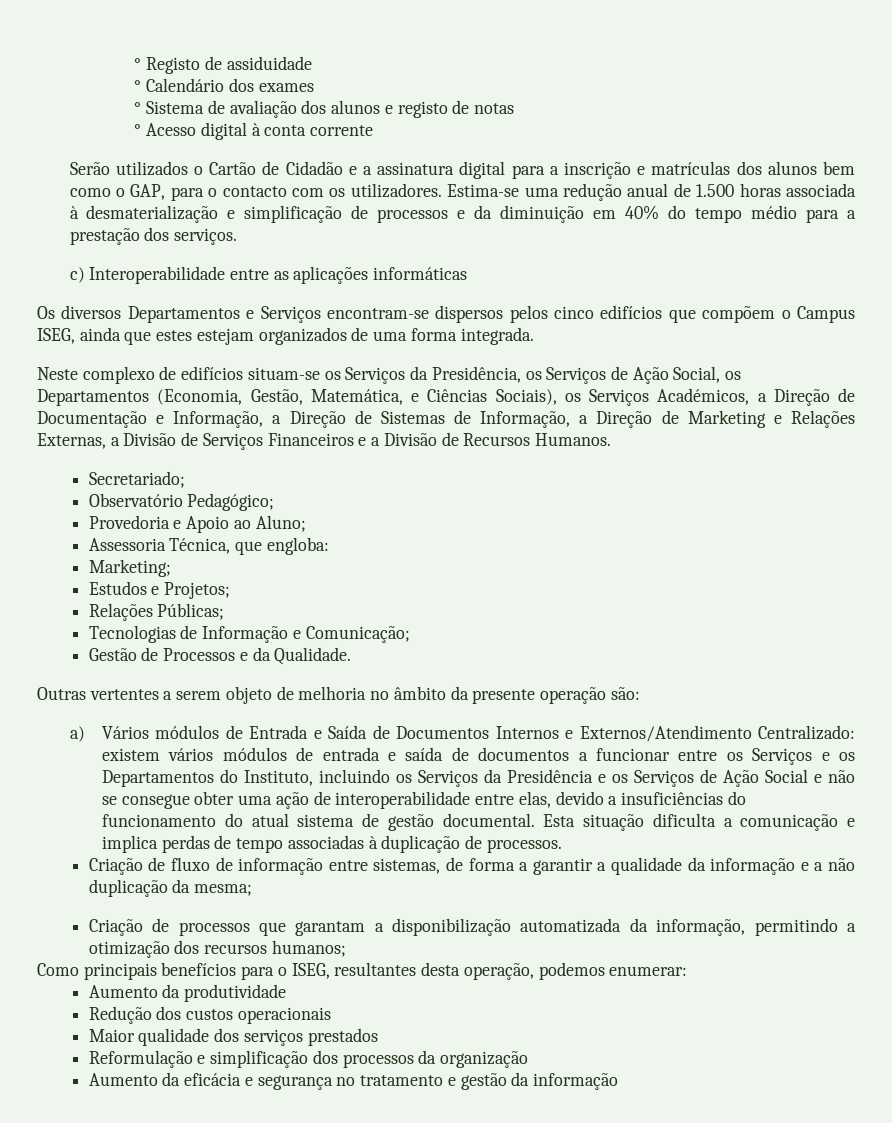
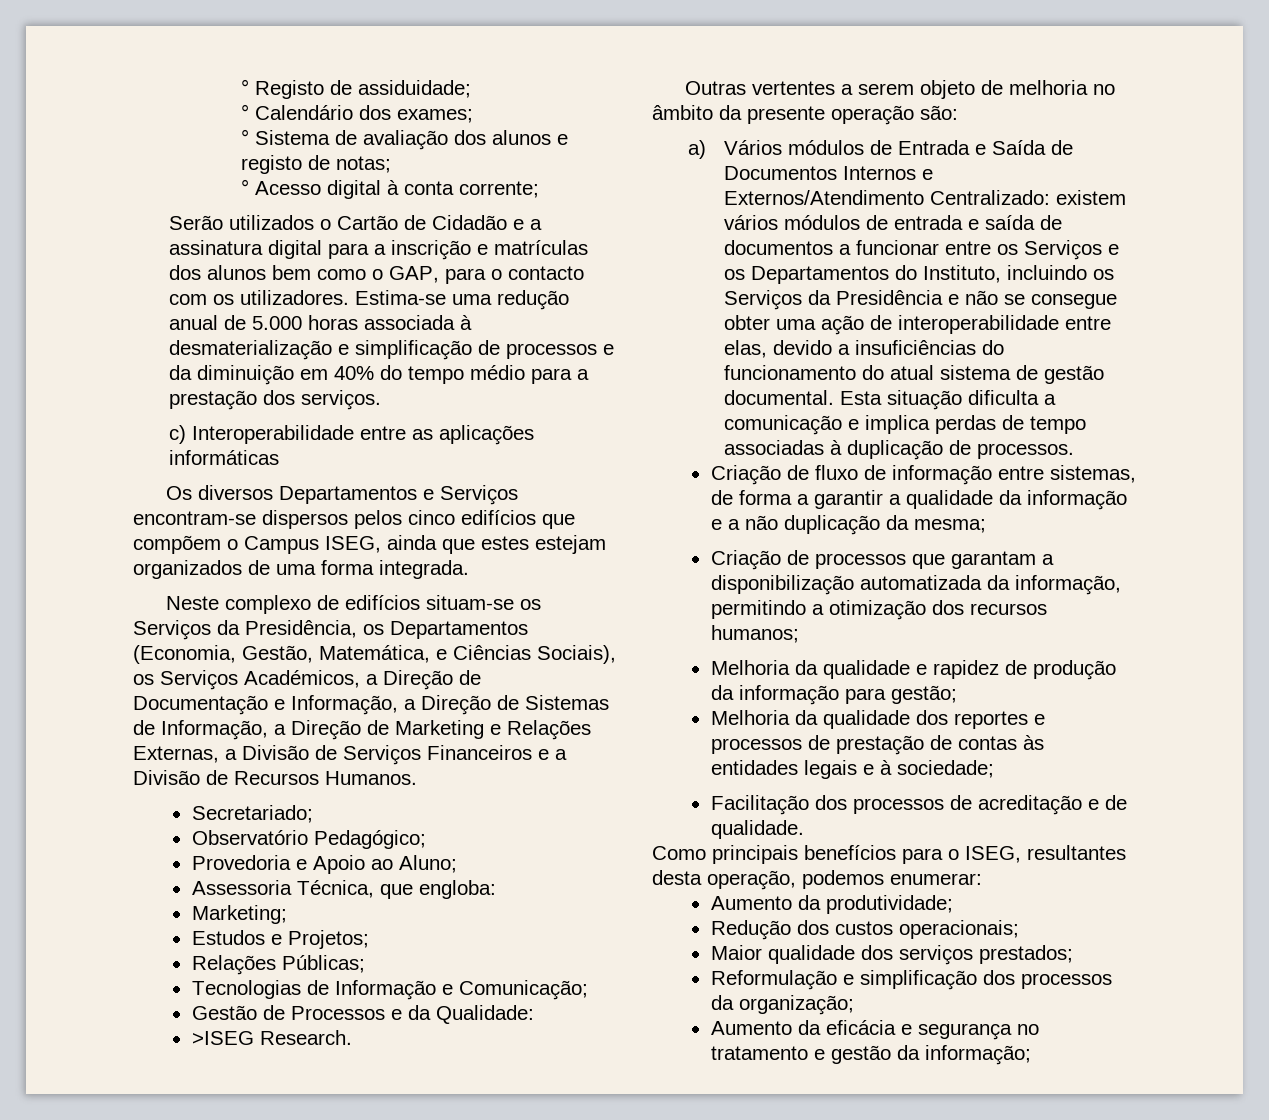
[226,56,312,70] assiduidade -> [358,80,472,98] assiduidade;
[258,83,314,92] exames -> [397,109,474,123] exames;
[474,103,515,114] notas -> [336,156,392,173] notas;
[310,125,374,136] corrente -> [459,181,540,198] corrente;
[696,184,735,197] 1.500 -> [252,316,303,330] 5.000
[546,366,742,384] Serviços de Ação Social, os -> (384, 629) none
[274,647,352,665] Qualidade. -> [435,1005,534,1024] [191,1030,352,1045] Qualidade: // >ISEG Research.
[611,769,822,787] os Serviços de Ação Social e -> (960, 299) none
(346, 948) none -> [710,660,1116,680] [710,685,957,705] [710,710,1045,729] [710,735,1044,755] [710,760,994,779] [710,795,1127,815] [710,820,804,839] // Melhoria da qualidade e rapidez de produção da informação para gestão; // Melhoria da qualidade dos reportes e processos de prestação de contas às entidades legais e à sociedade; // Facilitação dos processos de acreditação e de qualidade.
[184,984,287,1002] produtividade -> [825,895,953,914] produtividade;
[237,1007,331,1024] operacionais -> [898,920,1019,939] operacionais;
[307,1028,378,1046] prestados -> [978,945,1073,964] prestados;
[440,1051,529,1068] organização -> [738,995,854,1015] organização;
[532,1073,618,1090] informação -> [924,1045,1031,1065] informação;

